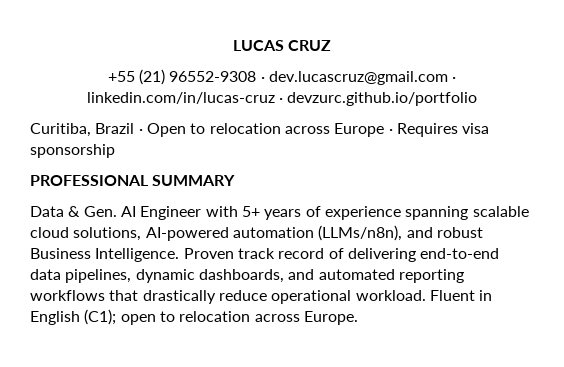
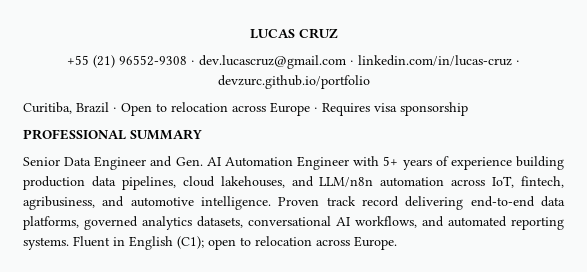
[30,206,81,217] Data & -> [23,156,173,170] Senior Data Engineer and
(136, 211) none -> [224,157,293,167] Automation
[405,206,529,220] [30,225,483,241] [30,248,180,262] spanning scalable cloud solutions, AI-powered automation (LLMs/n8n), and robust Business Intelligence. -> [515,156,564,170] [23,176,564,190] [23,196,271,210] building production data pipelines, cloud lakehouses, and LLM/n8n automation across IoT, fintech, agribusiness, and automotive intelligence.
[328,248,344,259] of -> (399, 201) none
[65,269,464,283] [30,290,426,304] pipelines, dynamic dashboards, and automated reporting workflows that drastically reduce operational workload. -> [23,216,564,230] [23,237,69,250] platforms, governed analytics datasets, conversational AI workflows, and automated reporting systems.

